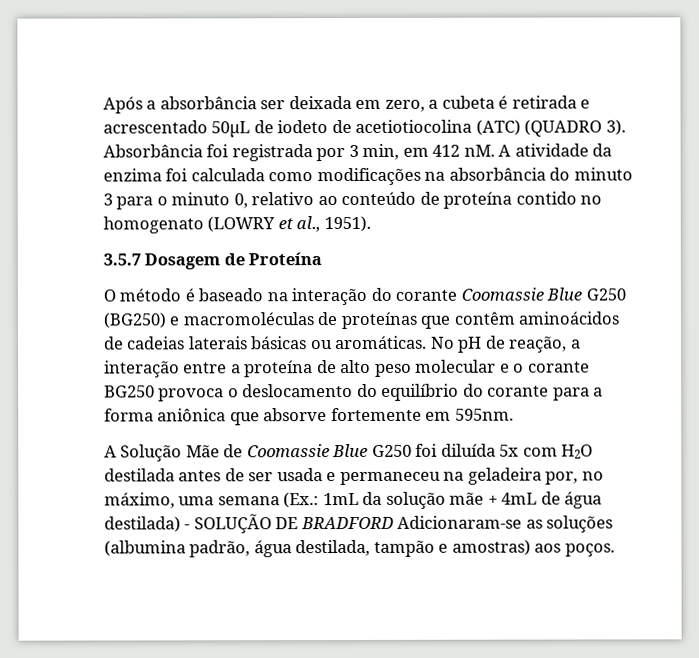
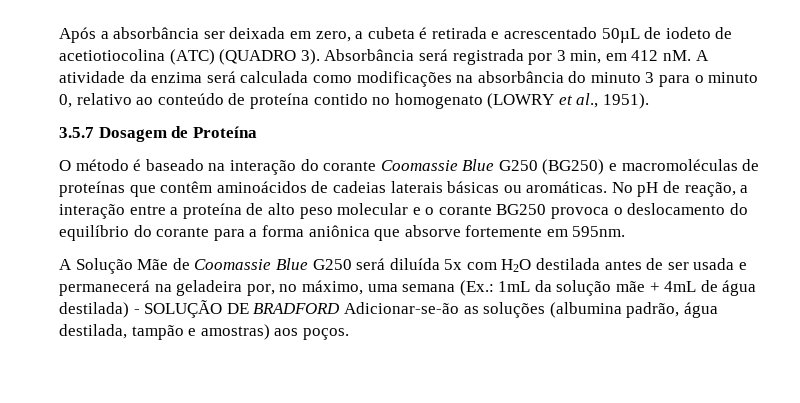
[206,144,230,158] foi -> [418,49,448,61] será
[165,168,189,182] foi -> [206,71,236,83] será
[415,443,439,457] foi -> [356,258,386,270] será
[339,471,441,486] permaneceu -> [59,280,150,296] permanecerá
[397,515,523,529] Adicionaram-se -> [343,302,459,314] Adicionar-se-ão

